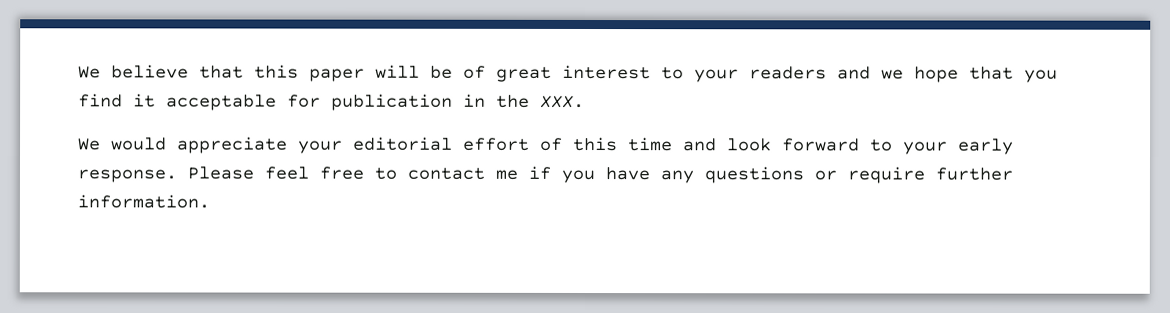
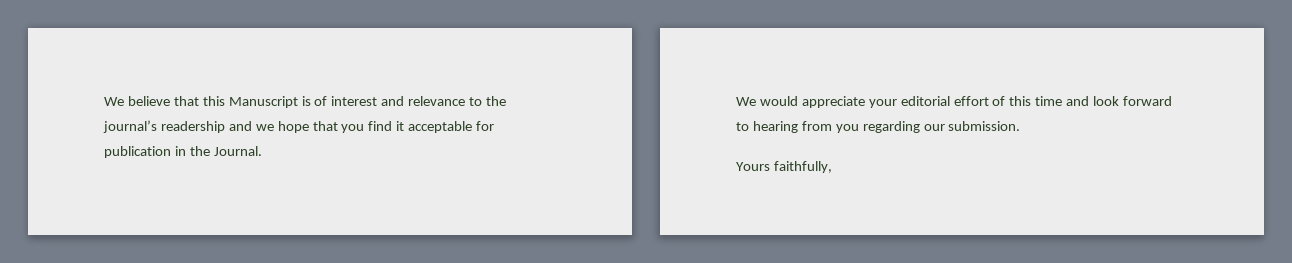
[309,64,827,83] paper will be of great interest to your readers -> [228,96,507,108] [103,120,225,133] Manuscript is of interest and relevance to the journal’s readership
[540,95,585,108] XXX. -> [213,146,262,156] Journal.
[903,138,1014,155] [77,165,1013,184] [77,194,210,209] your early response. Please feel free to contact me if you have any questions or require further information. -> [752,121,1021,133] [736,161,832,173] hearing from you regarding our submission. // Yours faithfully,

